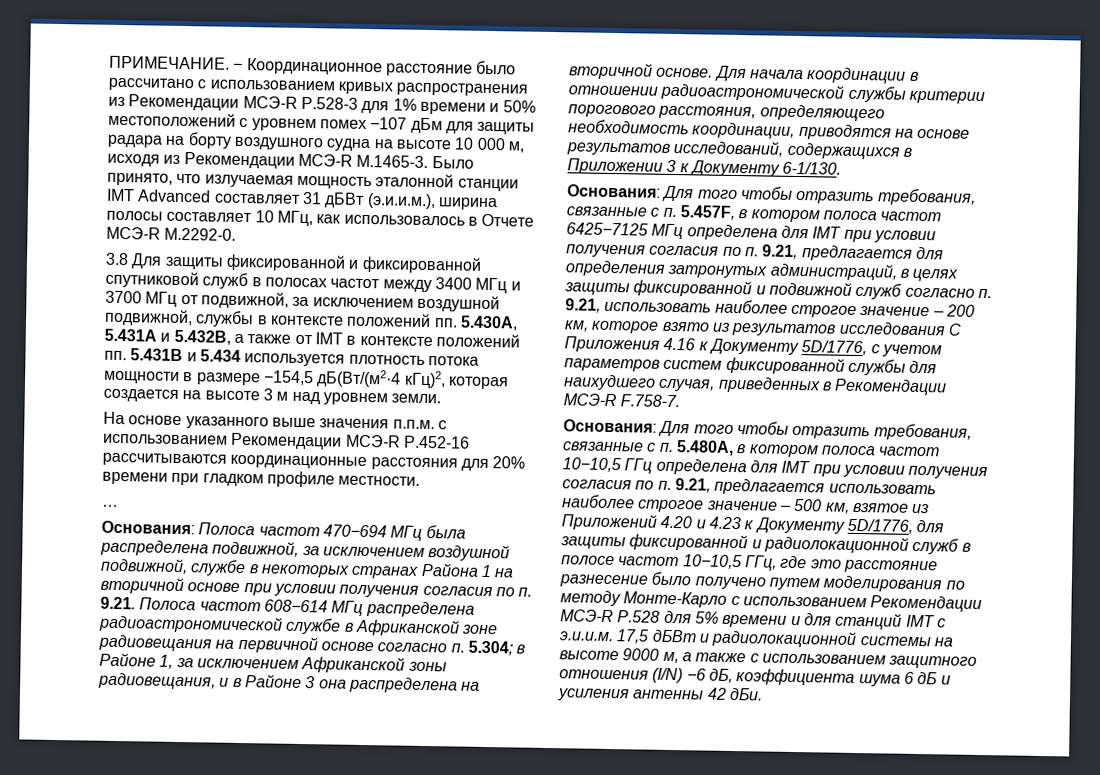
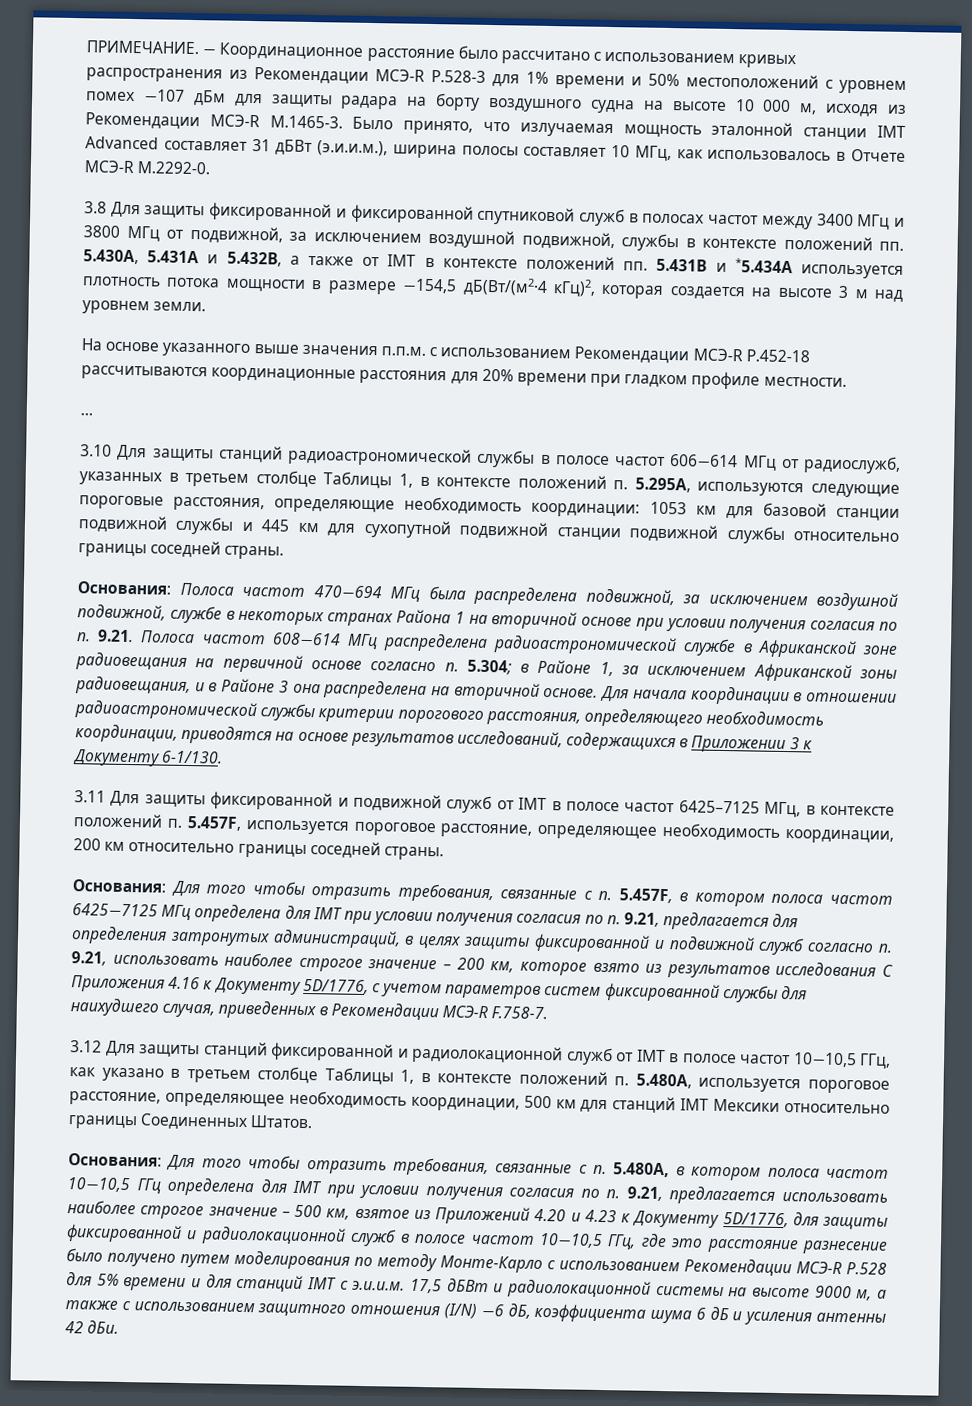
[105,290,142,304] 3700 -> [83,225,120,238] 3800
[199,349,241,362] 5.434 -> [734,258,793,274] *5.434А
[403,435,470,449] P.452-16 -> [745,349,810,363] P.452-18
(119, 506) none -> [80,444,901,474] [79,470,901,498] [79,495,900,521] [78,515,900,544] [78,540,285,560] // 3.10 Для защиты станций радиоастрономической службы в полосе частот 606−614 МГц от радиослужб, указанных в третьем столбце Таблицы 1, в контексте положений п. 5.295A, используются следующие пороговые расстояния, определяющие необходимость координации: 1053 км для базовой станции подвижной службы и 445 км для сухопутной подвижной станции подвижной службы относительно границы соседней страны.
(842, 168) none -> [74,790,895,818] [73,813,894,844] [73,838,444,861] // 3.11 Для защиты фиксированной и подвижной служб от IMT в полосе частот 6425–7125 МГц, в контексте положений п. 5.457F, используется пороговое расстояние, определяющее необходимость координации, 200 км относительно границы соседней страны.
(681, 401) none -> [70,1040,891,1069] [69,1066,891,1094] [69,1090,890,1114] [68,1113,314,1131] // 3.12 Для защиты станций фиксированной и радиолокационной служб от IMT в полосе частот 10−10,5 ГГц, как указано в третьем столбце Таблицы 1, в контексте положений п. 5.480A, используется пороговое расстояние, определяющее необходимость координации, 500 км для станций IMT Мексики относительно границы Соединенных Штатов.

